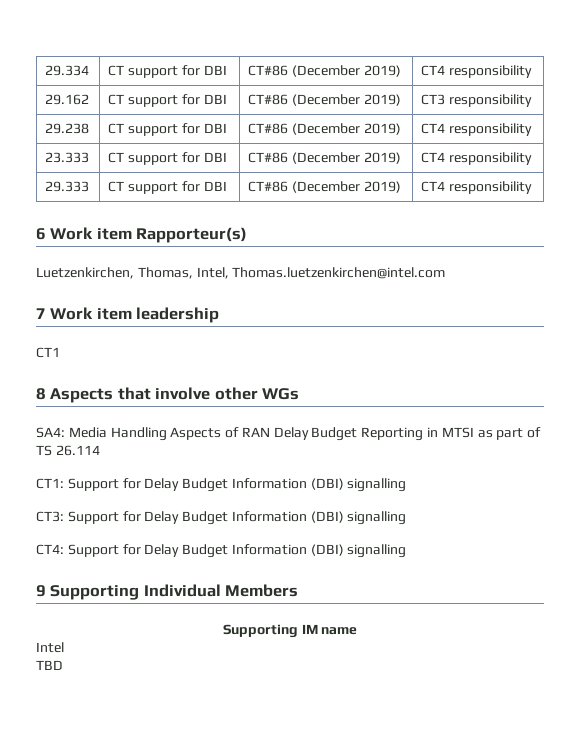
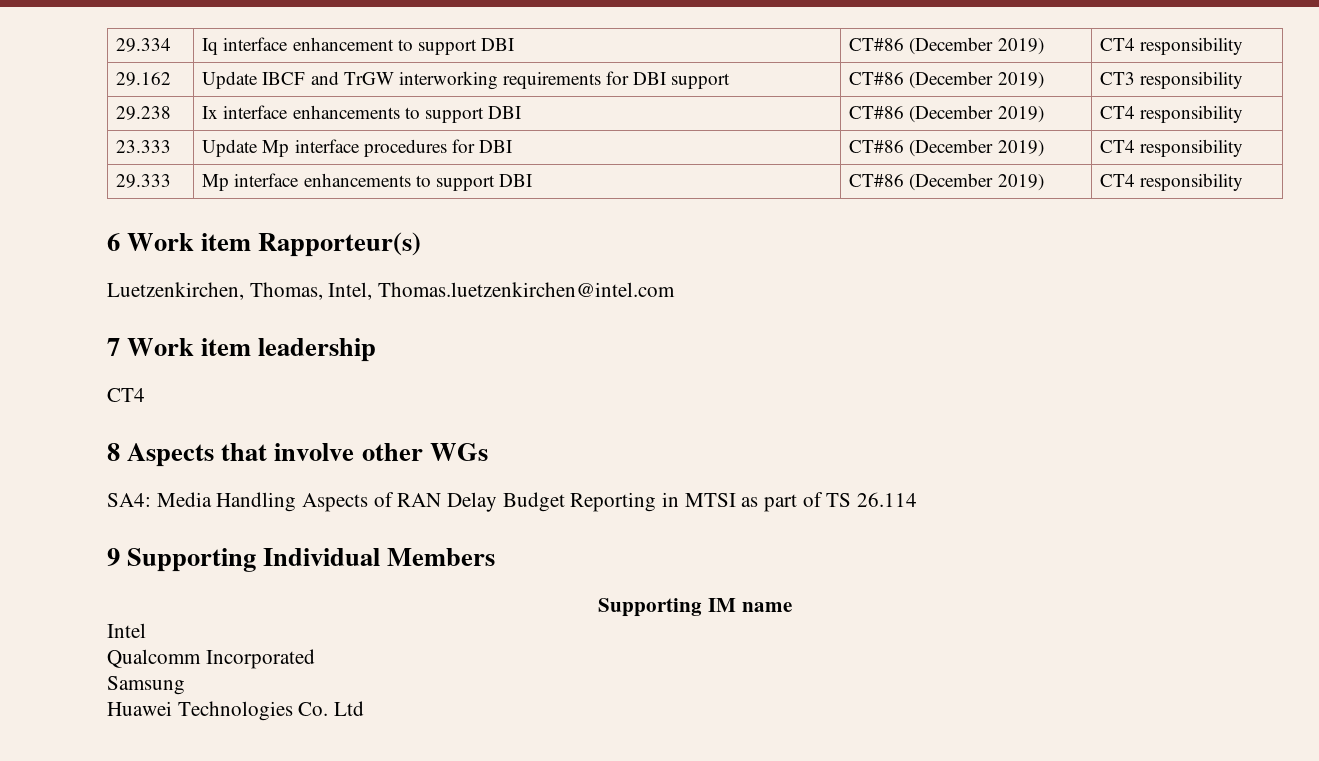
[108,65,200,78] CT support for -> [202,37,477,55] Iq interface enhancement to support
[108,94,227,107] CT support for DBI -> [202,71,731,90] Update IBCF and TrGW interworking requirements for DBI support
[108,123,200,136] CT support for -> [202,105,484,123] Ix interface enhancements to support
[108,152,179,165] CT support -> [202,139,447,157] Update Mp interface procedures
[108,181,200,194] CT support for -> [202,173,495,191] Mp interface enhancements to support
[36,347,60,358] CT1 -> [107,388,145,402] CT4
[36,478,407,492] [36,511,407,525] [36,544,407,558] // CT1: Support for Delay Budget Information (DBI) signalling // CT3: Support for Delay Budget Information (DBI) signalling // CT4: Support for Delay Budget Information (DBI) signalling -> (918, 499) none
[36,660,63,670] TBD -> [107,649,315,669] [107,676,185,695] [107,701,365,721] Qualcomm Incorporated // Samsung // Huawei Technologies Co. Ltd

